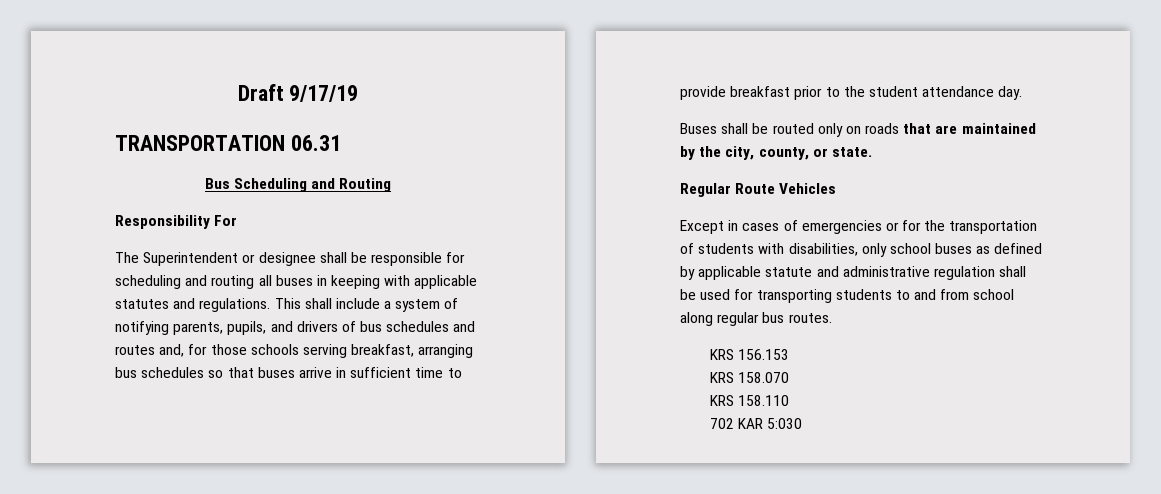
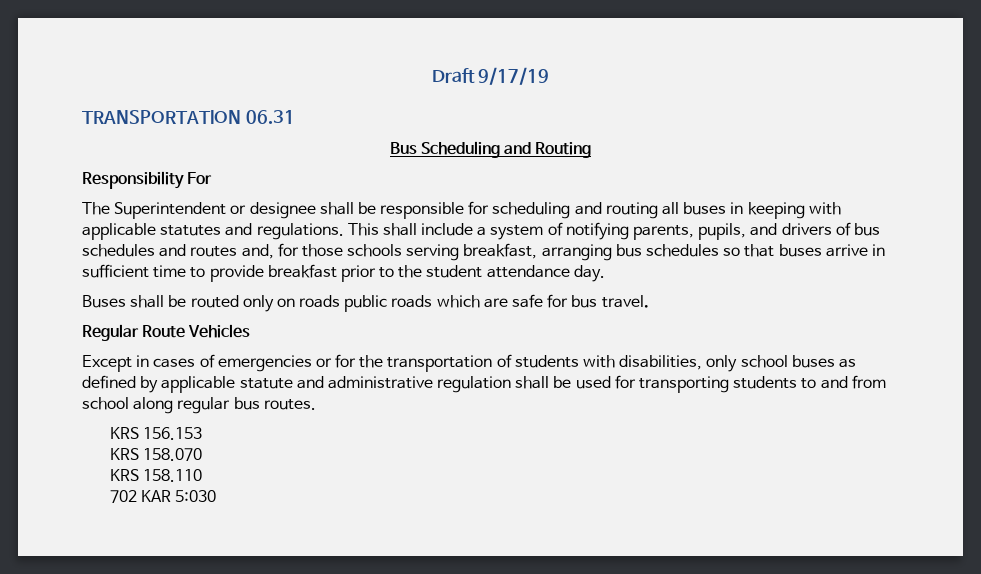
[903,123,1036,134] [680,146,872,160] that are maintained by the city, county, or state. -> [344,294,649,312] public roads which are safe for bus travel.

